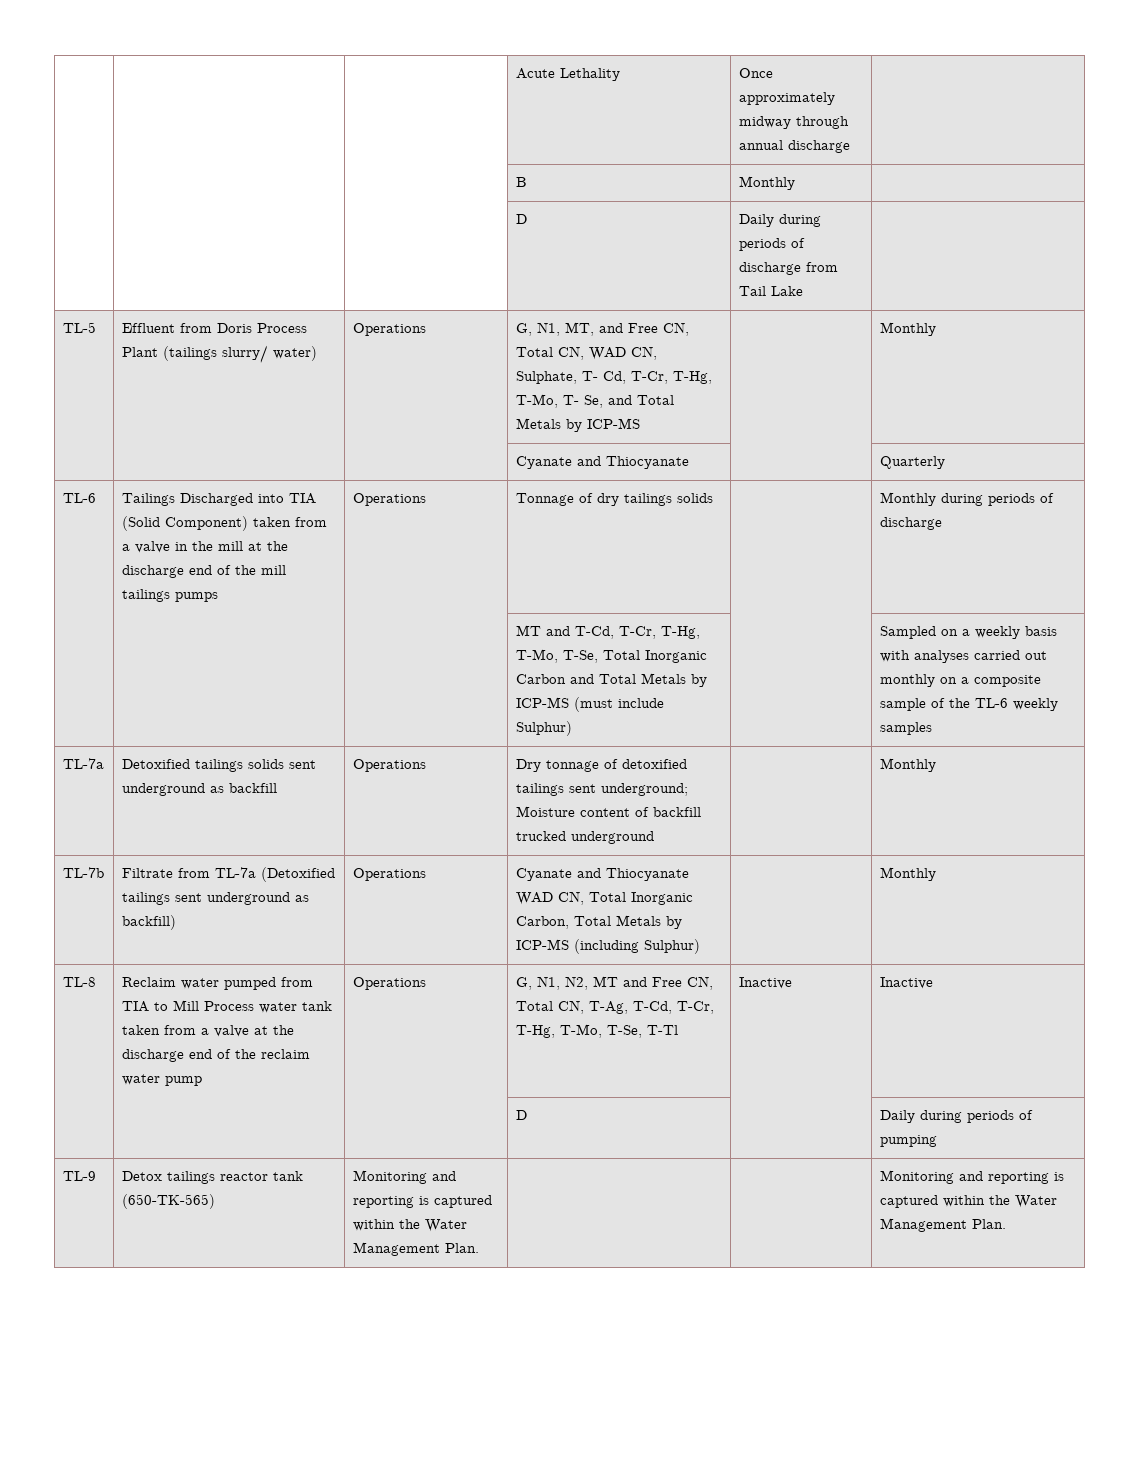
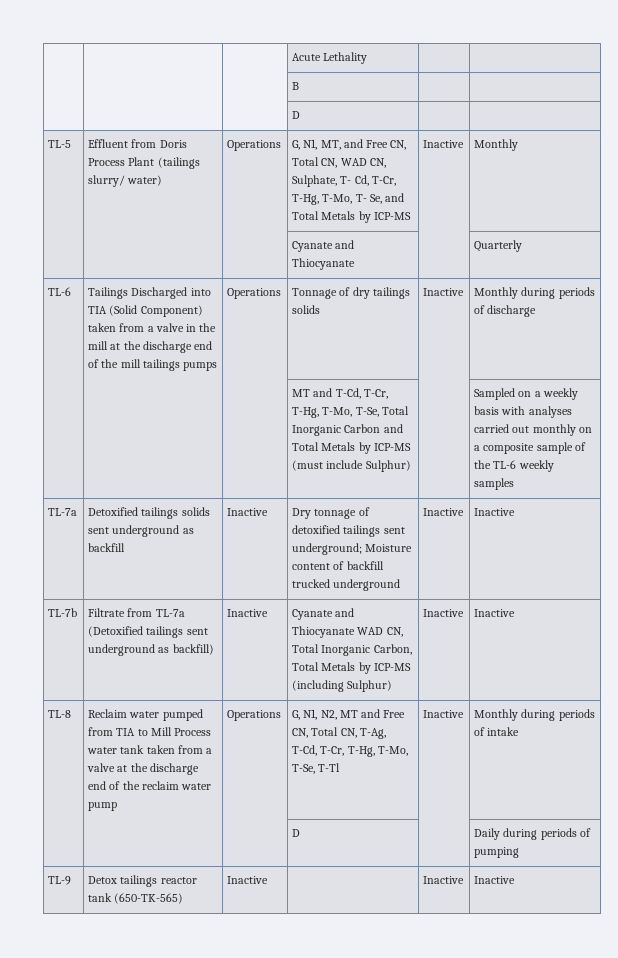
[738,68,773,78] [738,92,835,105] [738,116,849,129] [738,140,850,153] Once approximately midway through annual discharge -> (368, 58) none
[738,176,795,190] [515,214,527,224] [738,214,821,227] [738,238,805,251] [738,262,838,275] [738,286,803,296] Monthly | // | | | D | Daily during periods of discharge from Tail Lake -> [292,111,301,119] | // | | | D |
(640, 423) none -> [423,140,465,148] Inactive
(713, 498) none -> [423,288,465,296] Inactive
[352,759,426,772] Operations -> [227,508,269,516] Inactive
[879,758,936,772] | Monthly -> [423,508,465,516] [474,508,516,516] Inactive | Inactive
[352,868,426,881] Operations -> [227,609,269,617] Inactive
[879,867,936,881] | Monthly -> [423,609,465,617] [474,609,516,617] Inactive | Inactive
[879,977,933,989] Inactive -> [474,709,595,721] [474,727,520,736] Monthly during periods of intake
[352,1170,456,1184] [352,1195,492,1208] [352,1219,467,1232] [352,1242,479,1256] [879,1170,1064,1184] [879,1195,1057,1208] [879,1218,1006,1232] Monitoring and reporting is captured within the Water Management Plan. | | | Monitoring and reporting is captured within the Water Management Plan. -> [227,876,269,884] [423,876,465,884] [474,876,516,884] Inactive | | Inactive | Inactive

